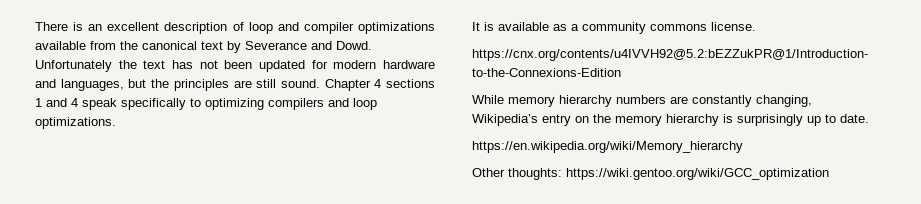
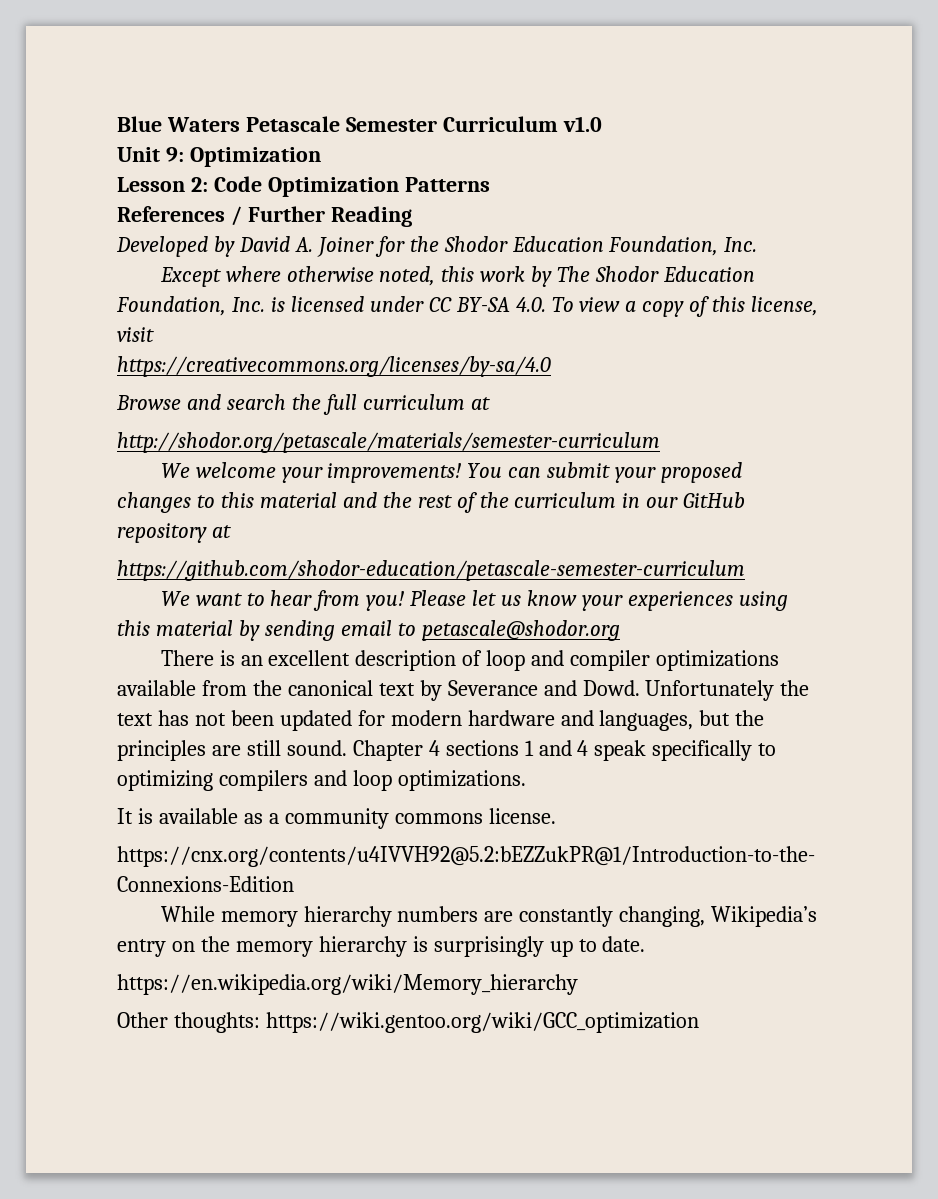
(35, 26) none -> [117,116,602,132] [117,147,321,167] [117,176,490,197] [117,206,412,227] [116,236,758,257] [159,266,756,287] [116,296,819,317] [117,327,154,342] [117,356,551,377] [116,394,490,415] [117,432,660,453] [160,462,743,483] [117,492,746,513] [117,523,231,543] [117,560,745,581] [160,590,788,611] [117,620,620,641] Blue Waters Petascale Semester Curriculum v1.0 // Unit 9: Optimization // Lesson 2: Code Optimization Patterns // References / Further Reading // Developed by David A. Joiner for the Shodor Education Foundation, Inc. // Except where otherwise noted, this work by The Shodor Education Foundation, Inc. is licensed under CC BY-SA 4.0. To view a copy of this license, visit // https://creativecommons.org/licenses/by-sa/4.0 // Browse and search the full curriculum at // http://shodor.org/petascale/materials/semester-curriculum // We welcome your improvements! You can submit your proposed changes to this material and the rest of the curriculum in our GitHub repository at // https://github.com/shodor-education/petascale-semester-curriculum // We want to hear from you! Please let us know your experiences using this material by sending email to petascale@shodor.org //

